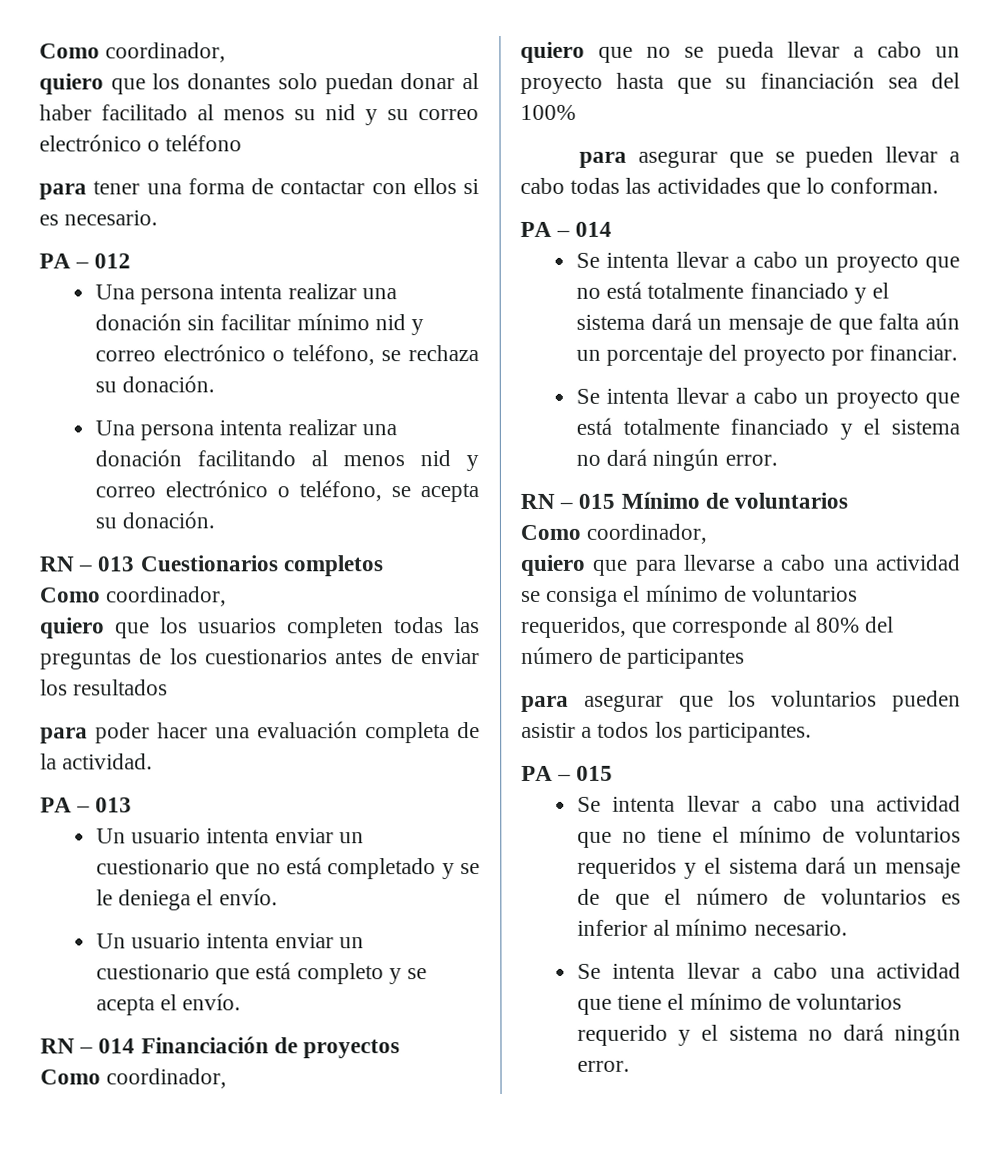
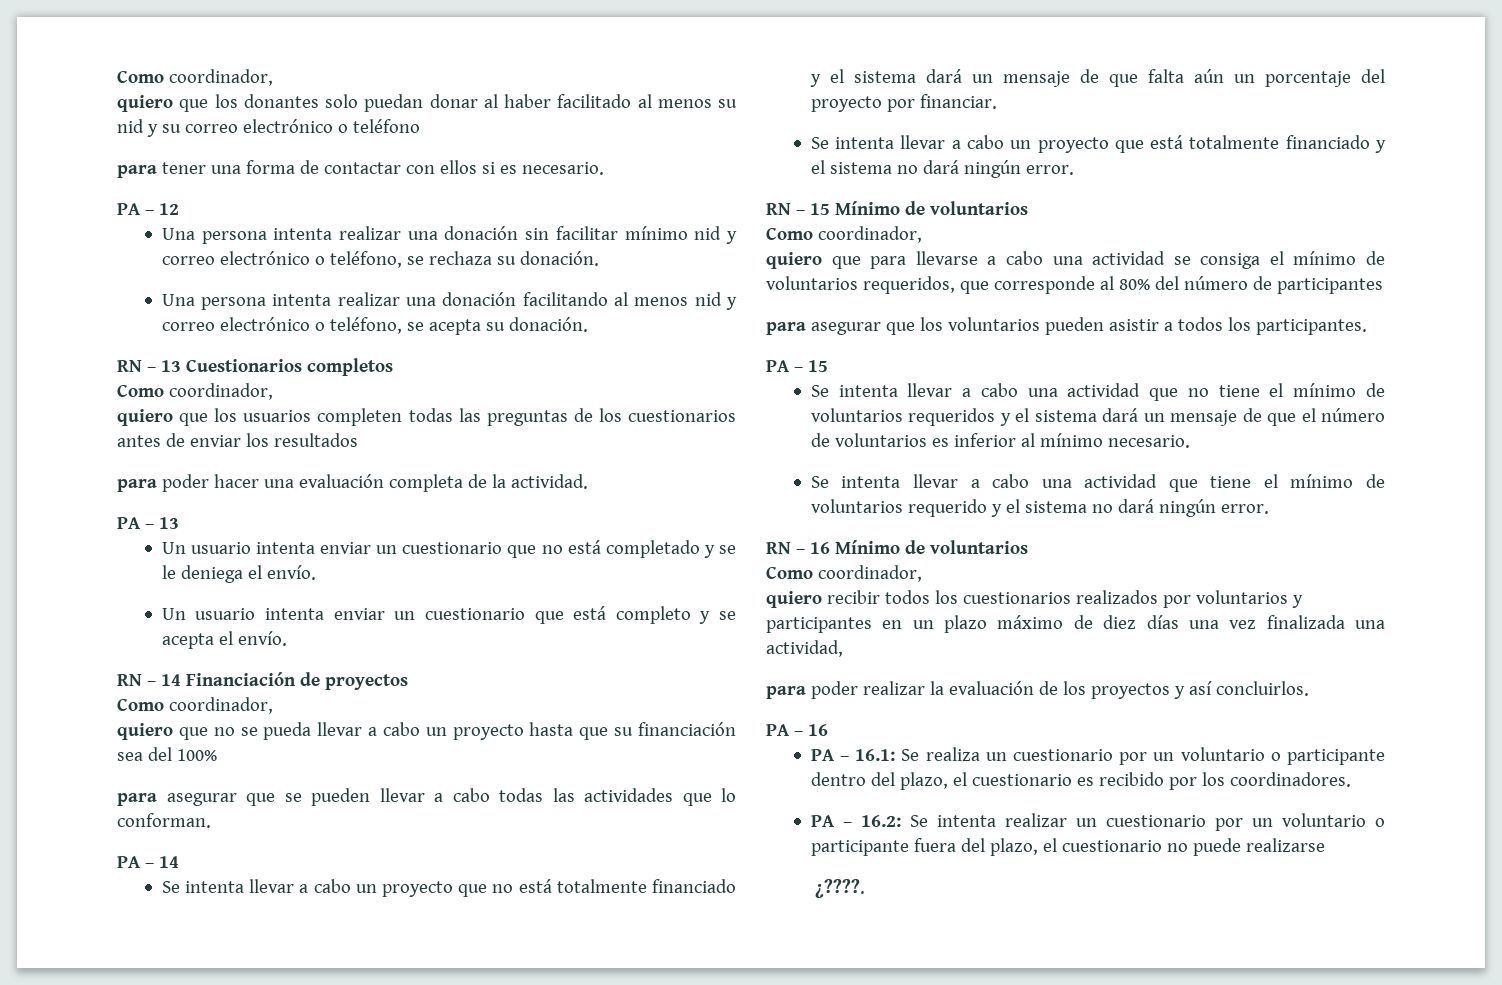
[94,253,132,269] 012 -> [158,203,179,215] 12
[97,556,135,572] 013 -> [160,360,181,372] 13
[95,797,133,813] 013 -> [158,517,179,529] 13
[98,1038,136,1054] 014 -> [160,674,181,686] 14
[575,221,613,237] 014 -> [158,856,179,868] 14
[578,493,616,509] 015 -> [809,203,830,215] 15
[576,765,614,781] 015 -> [807,360,828,372] 15
(631, 1066) none -> [766,540,1028,554] [766,565,922,582] [766,590,1303,608] [766,615,1385,633] [766,640,843,657] [766,681,1309,699] [766,724,828,736] [810,747,1385,765] [810,772,1351,790] [810,813,1385,831] [810,838,1325,856] [815,879,866,898] // RN – 16 Mínimo de voluntarios // Como coordinador, // quiero recibir todos los cuestionarios realizados por voluntarios y participantes en un plazo máximo de diez días una vez finalizada una actividad, // para poder realizar la evaluación de los proyectos y así concluirlos. // PA – 16 // PA – 16.1: Se realiza un cuestionario por un voluntario o participante dentro del plazo, el cuestionario es recibido por los coordinadores. // PA – 16.2: Se intenta realizar un cuestionario por un voluntario o participante fuera del plazo, el cuestionario no puede realizarse // ¿????.

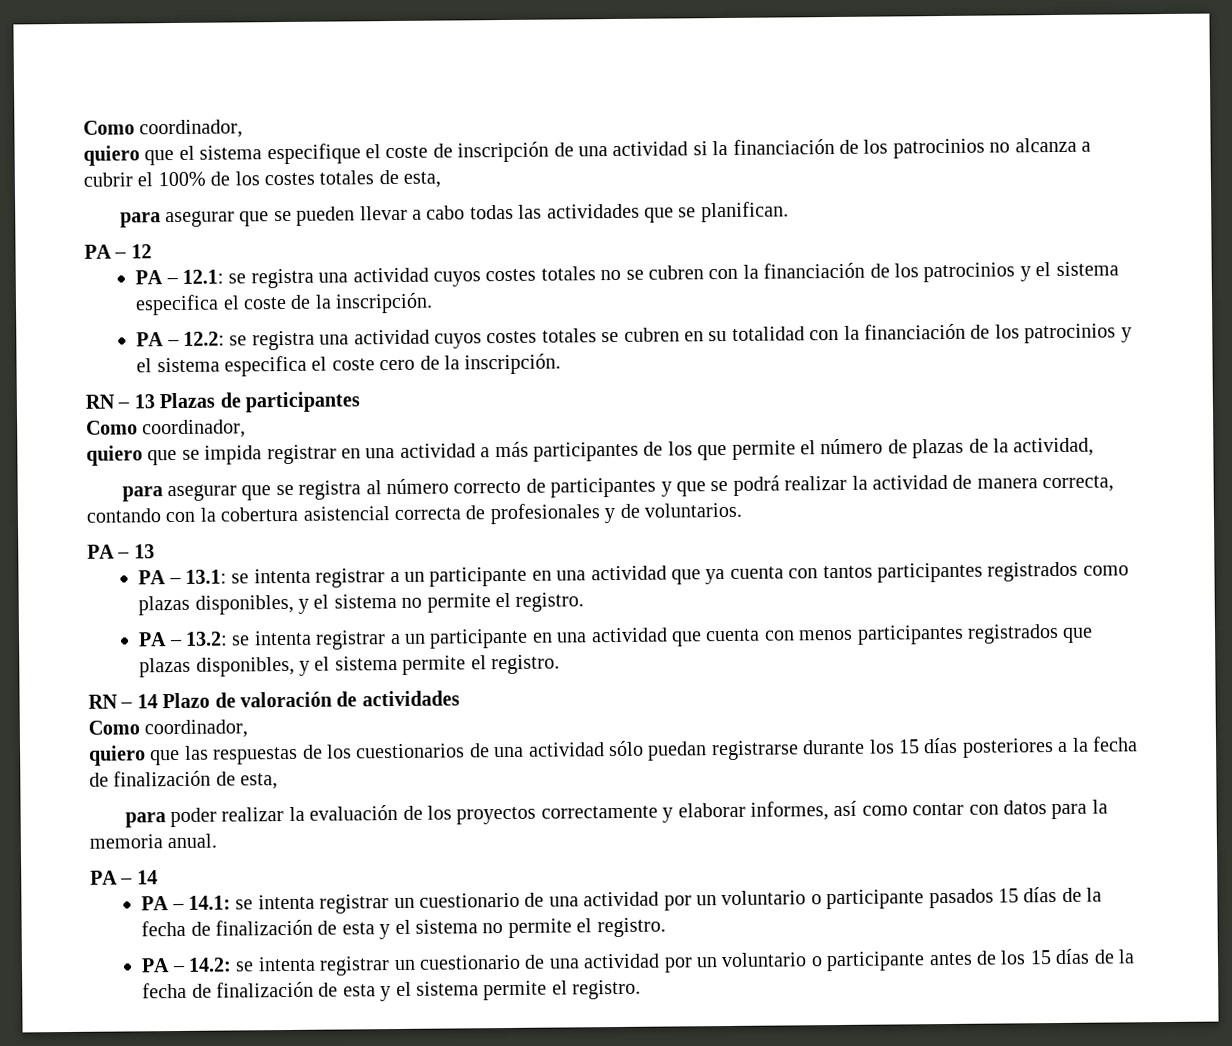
[117,69,273,86] [117,94,737,112] [117,119,420,137] [117,160,604,178] [117,203,179,215] [161,226,737,244] [161,251,599,268] [161,292,737,310] [161,317,588,335] [117,358,393,376] [117,383,273,400] [117,408,737,426] [117,433,358,447] [117,474,588,492] [117,517,179,529] [161,540,736,558] [161,565,316,583] [161,606,736,624] [161,631,287,649] [117,672,408,690] [117,697,273,714] [117,722,737,740] [117,747,217,761] Como coordinador, // quiero que los donantes solo puedan donar al haber facilitado al menos su nid y su correo electrónico o teléfono // para tener una forma de contactar con ellos si es necesario. // PA – 12 // Una persona intenta realizar una donación sin facilitar mínimo nid y correo electrónico o teléfono, se rechaza su donación. // Una persona intenta realizar una donación facilitando al menos nid y correo electrónico o teléfono, se acepta su donación. // RN – 13 Cuestionarios completos // Como coordinador, // quiero que los usuarios completen todas las preguntas de los cuestionarios antes de enviar los resultados // para poder hacer una evaluación completa de la actividad. // PA – 13 // Un usuario intenta enviar un cuestionario que no está completado y se le deniega el envío. // Un usuario intenta enviar un cuestionario que está completo y se acepta el envío. // RN – 14 Financiación de proyectos // Como coordinador, // quiero que no se pueda llevar a cabo un proyecto hasta que su financiación sea del 100% -> [83,119,244,139] [83,137,1091,166] [83,169,442,188] Como coordinador, // quiero que el sistema especifique el coste de inscripción de una actividad si la financiación de los patrocinios no alcanza a cubrir el 100% de los costes totales de esta,
[721,788,736,802] [117,813,211,828] [117,856,179,868] [161,879,736,897] [809,69,1385,87] [810,94,997,112] [810,135,1386,153] [810,160,1074,178] [766,201,1028,215] [766,226,922,243] [766,251,1385,269] [766,276,1383,294] [766,317,1367,335] [766,360,828,372] [810,383,1385,401] [810,408,1385,426] [810,433,1190,448] [810,474,1385,492] [810,499,1269,517] [766,540,1028,554] [766,565,922,582] [766,590,1303,608] [766,615,1385,633] [766,640,843,657] lo conforman. // PA – 14 // Se intenta llevar a cabo un proyecto que no está totalmente financiado y el sistema dará un mensaje de que falta aún un porcentaje del proyecto por financiar. // Se intenta llevar a cabo un proyecto que está totalmente financiado y el sistema no dará ningún error. // RN – 15 Mínimo de voluntarios // Como coordinador, // quiero que para llevarse a cabo una actividad se consiga el mínimo de voluntarios requeridos, que corresponde al 80% del número de participantes // para asegurar que los voluntarios pueden asistir a todos los participantes. // PA – 15 // Se intenta llevar a cabo una actividad que no tiene el mínimo de voluntarios requeridos y el sistema dará un mensaje de que el número de voluntarios es inferior al mínimo necesario. // Se intenta llevar a cabo una actividad que tiene el mínimo de voluntarios requerido y el sistema no dará ningún error. // RN – 16 Mínimo de voluntarios // Como coordinador, // quiero recibir todos los cuestionarios realizados por voluntarios y participantes en un plazo máximo de diez días una vez finalizada una actividad, -> [678,201,789,223] [84,244,152,259] [135,261,1119,289] [135,292,434,316] [136,323,1132,351] [136,353,562,377] [85,391,360,413] [86,419,247,439] [86,437,1095,466] [121,474,1115,502] [86,502,742,525] [87,544,155,559] [138,561,1129,588] [138,592,585,616] [138,623,1094,650] [139,654,560,678] [88,690,460,709] [88,719,249,739] [89,736,1138,766] [89,770,279,790] se planifican. // PA – 12 // PA – 12.1: se registra una actividad cuyos costes totales no se cubren con la financiación de los patrocinios y el sistema especifica el coste de la inscripción. // PA – 12.2: se registra una actividad cuyos costes totales se cubren en su totalidad con la financiación de los patrocinios y el sistema especifica el coste cero de la inscripción. // RN – 13 Plazas de participantes // Como coordinador, // quiero que se impida registrar en una actividad a más participantes de los que permite el número de plazas de la actividad, // para asegurar que se registra al número correcto de participantes y que se podrá realizar la actividad de manera correcta, contando con la cobertura asistencial correcta de profesionales y de voluntarios. // PA – 13 // PA – 13.1: se intenta registrar a un participante en una actividad que ya cuenta con tantos participantes registrados como plazas disponibles, y el sistema no permite el registro. // PA – 13.2: se intenta registrar a un participante en una actividad que cuenta con menos participantes registrados que plazas disponibles, y el sistema permite el registro. // RN – 14 Plazo de valoración de actividades // Como coordinador, // quiero que las respuestas de los cuestionarios de una actividad sólo puedan registrarse durante los 15 días posteriores a la fecha de finalización de esta,
[1173,681,1309,699] [766,724,828,736] [810,747,1385,765] [810,772,1351,790] [810,813,1385,831] [810,838,1325,856] [815,879,866,898] y así concluirlos. // PA – 16 // PA – 16.1: Se realiza un cuestionario por un voluntario o participante dentro del plazo, el cuestionario es recibido por los coordinadores. // PA – 16.2: Se intenta realizar un cuestionario por un voluntario o participante fuera del plazo, el cuestionario no puede realizarse // ¿????. -> [540,799,1108,823] [89,833,218,849] [90,870,158,885] [141,887,1103,914] [141,917,666,940] [141,948,1135,976] [142,979,642,1002] correctamente y elaborar informes, así como contar con datos para la memoria anual. // PA – 14 // PA – 14.1: se intenta registrar un cuestionario de una actividad por un voluntario o participante pasados 15 días de la fecha de finalización de esta y el sistema no permite el registro. // PA – 14.2: se intenta registrar un cuestionario de una actividad por un voluntario o participante antes de los 15 días de la fecha de finalización de esta y el sistema permite el registro.

